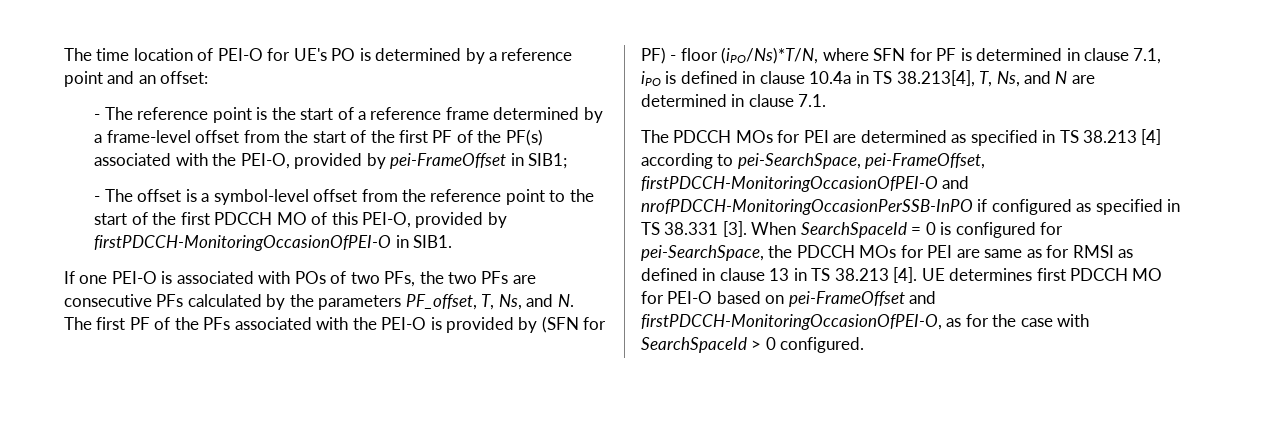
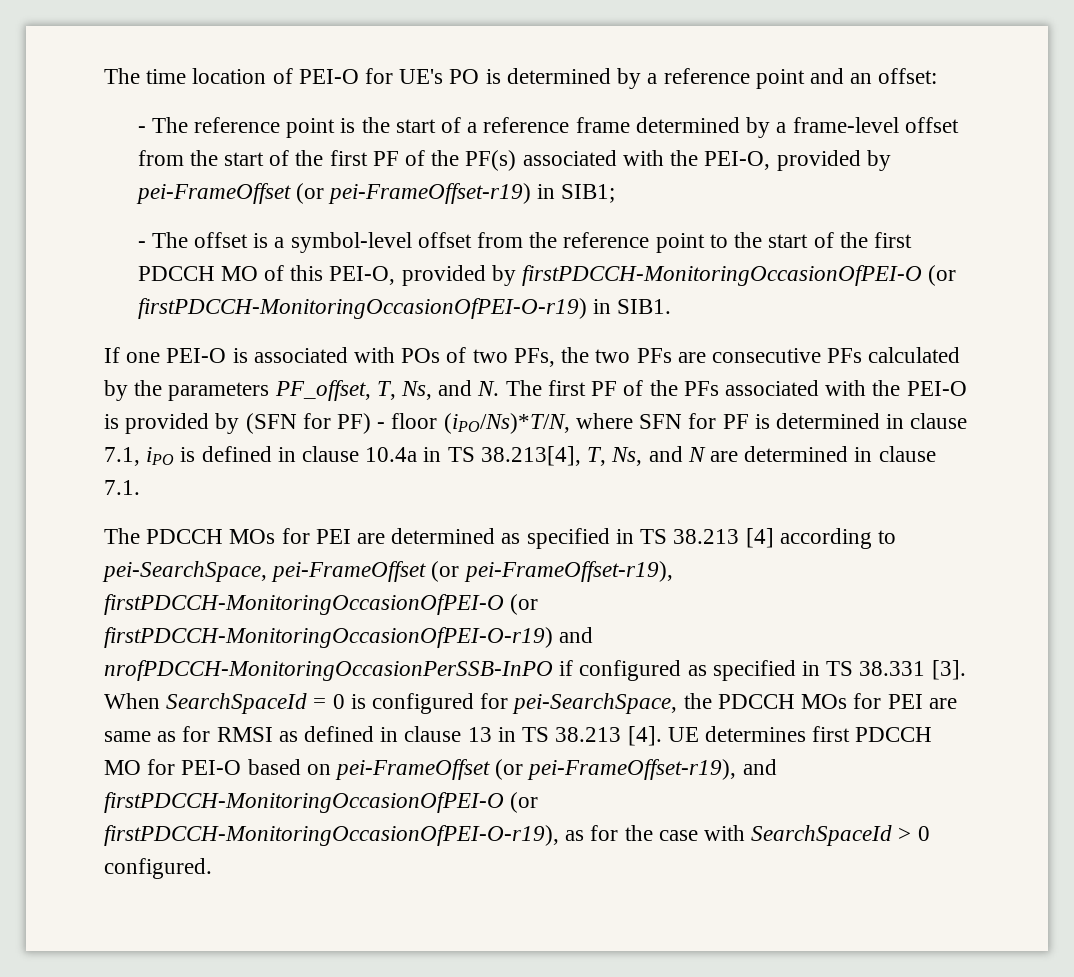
(507, 161) none -> [295,183,531,204] (or pei-FrameOffset-r19)
(392, 243) none -> [928,265,957,286] [137,298,587,319] (or firstPDCCH-MonitoringOccasionOfPEI-O-r19)
[865,153,986,169] [641,176,938,192] pei-FrameOffset, firstPDCCH-MonitoringOccasionOfPEI-O -> [271,561,673,582] [104,594,539,615] [104,627,553,648] pei-FrameOffset (or pei-FrameOffset-r19), firstPDCCH-MonitoringOccasionOfPEI-O (or firstPDCCH-MonitoringOccasionOfPEI-O-r19)
[909,291,937,304] [641,314,942,330] and firstPDCCH-MonitoringOccasionOfPEI-O, -> [495,759,777,780] [104,792,539,813] [104,825,559,846] (or pei-FrameOffset-r19), and firstPDCCH-MonitoringOccasionOfPEI-O (or firstPDCCH-MonitoringOccasionOfPEI-O-r19),

